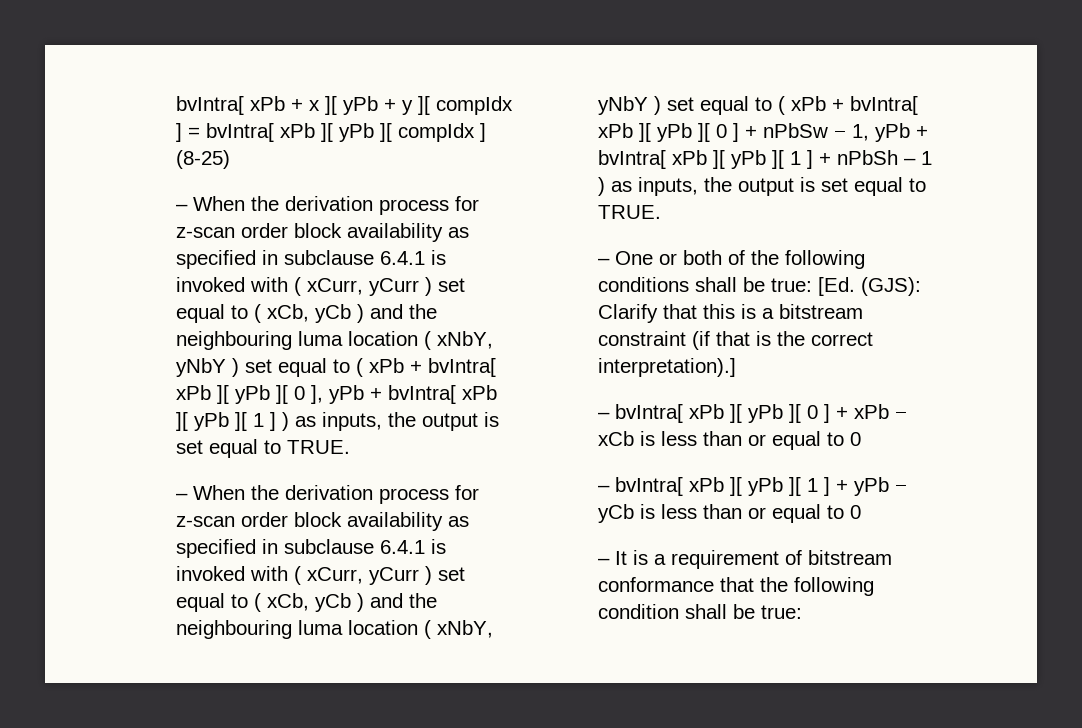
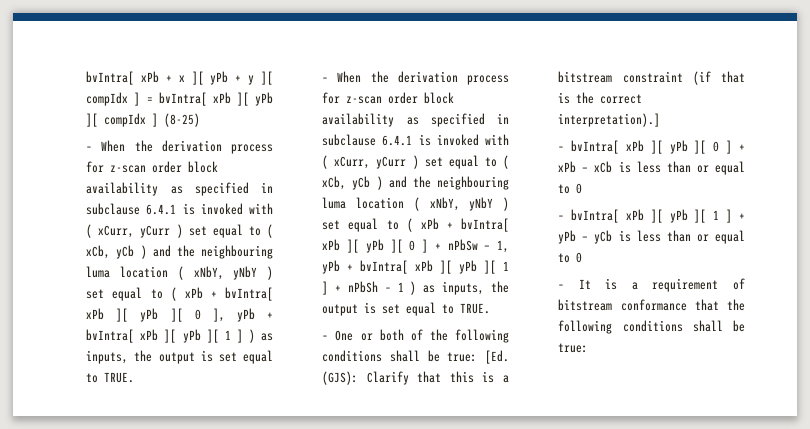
[598,604,680,619] condition -> [622,320,683,332] conditions

